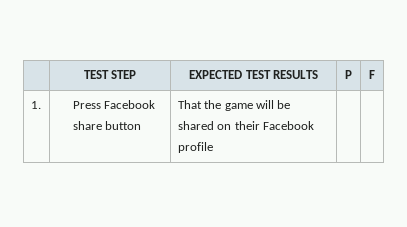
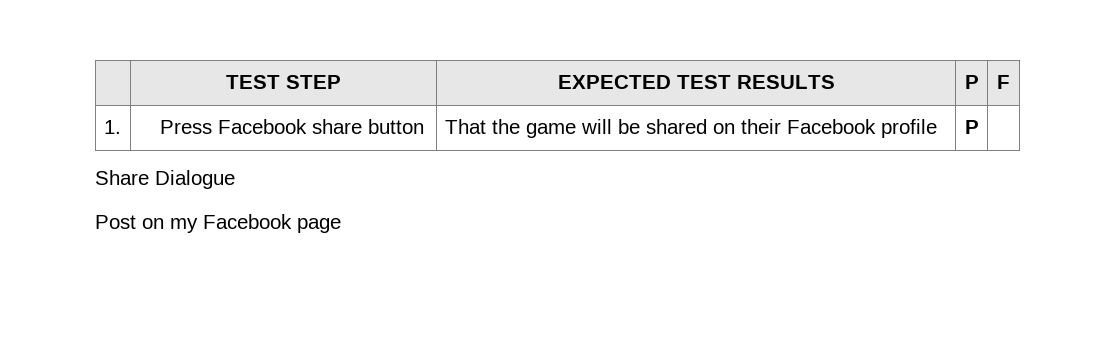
(213, 147) | -> [964,120,979,134] [95,170,235,189] [95,214,341,233] P | // Share Dialogue // Post on my Facebook page

